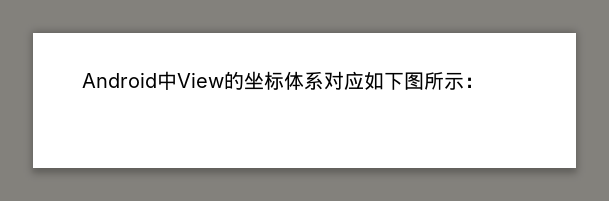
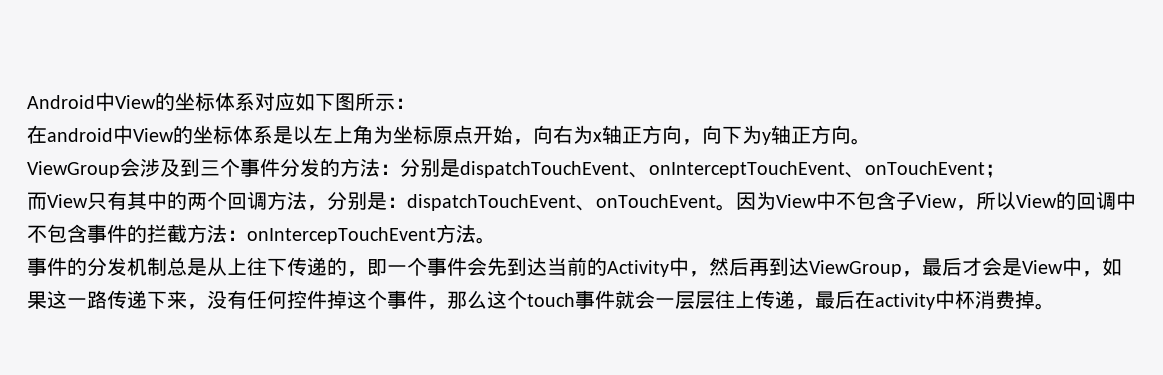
(484, 82) none -> [27,125,871,145] [27,158,1005,178] [27,191,1136,211] [27,224,496,244] [27,257,1122,277] [27,290,1055,310] // 在android中View的坐标体系是以左上角为坐标原点开始，向右为x轴正方向，向下为y轴正方向。 // ViewGroup会涉及到三个事件分发的方法：分别是dispatchTouchEvent、onInterceptTouchEvent、onTouchEvent； // 而View只有其中的两个回调方法，分别是：dispatchTouchEvent、onTouchEvent。因为View中不包含子View，所以View的回调中不包含事件的拦截方法：onIntercepTouchEvent方法。 // 事件的分发机制总是从上往下传递的，即一个事件会先到达当前的Activity中，然后再到达ViewGroup，最后才会是View中，如果这一路传递下来，没有任何控件掉这个事件，那么这个touch事件就会一层层往上传递，最后在activity中杯消费掉。

